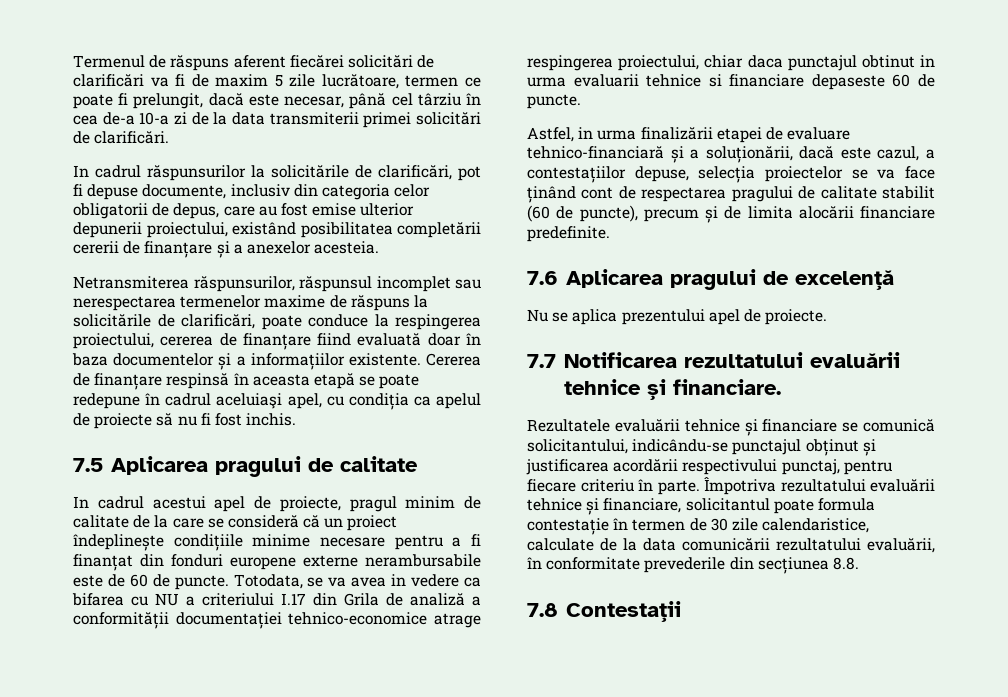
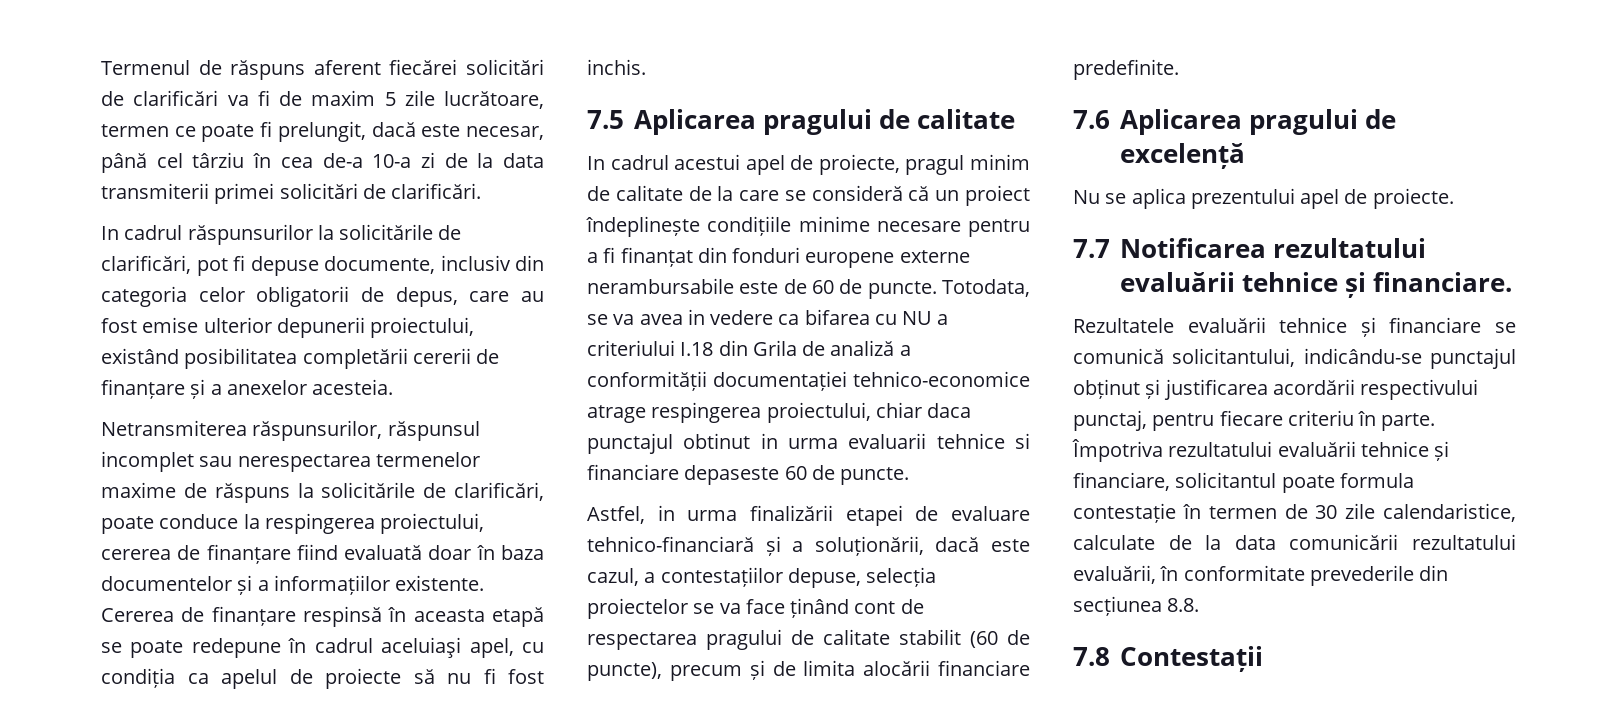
[281,593,306,605] I.17 -> [680,342,714,356] I.18

